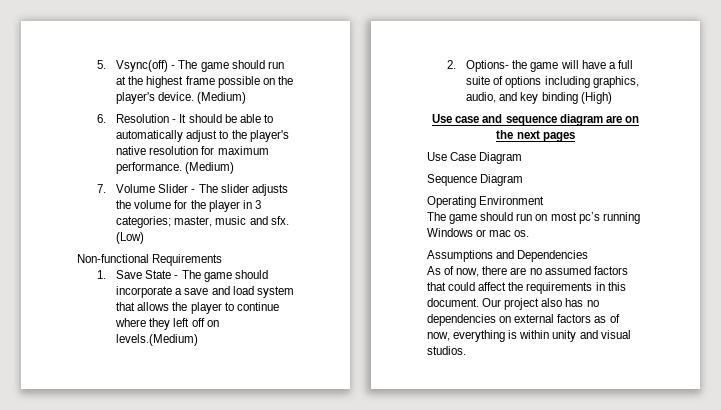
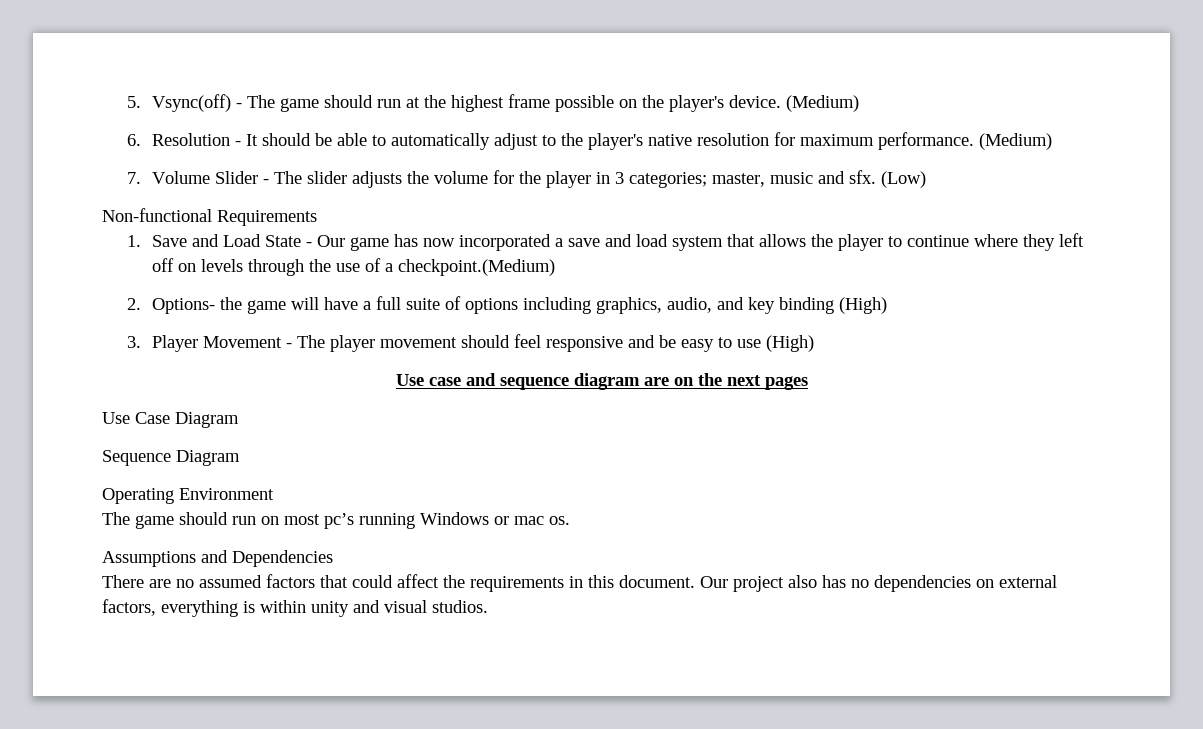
[145,270,268,282] [116,286,173,298] State - The game should incorporate -> [191,234,551,251] and Load State - Our game has now incorporated
[116,334,199,346] levels.(Medium) -> [200,258,555,276] levels through the use of a checkpoint.(Medium)
(612, 98) none -> [126,334,814,352] // 3. Player Movement - The player movement should feel responsive and be easy to use (High)
[427,266,508,277] As of now, there -> [102,575,144,588] There
[557,314,620,323] [427,332,450,341] factors as of now, -> [102,599,156,616] factors,

